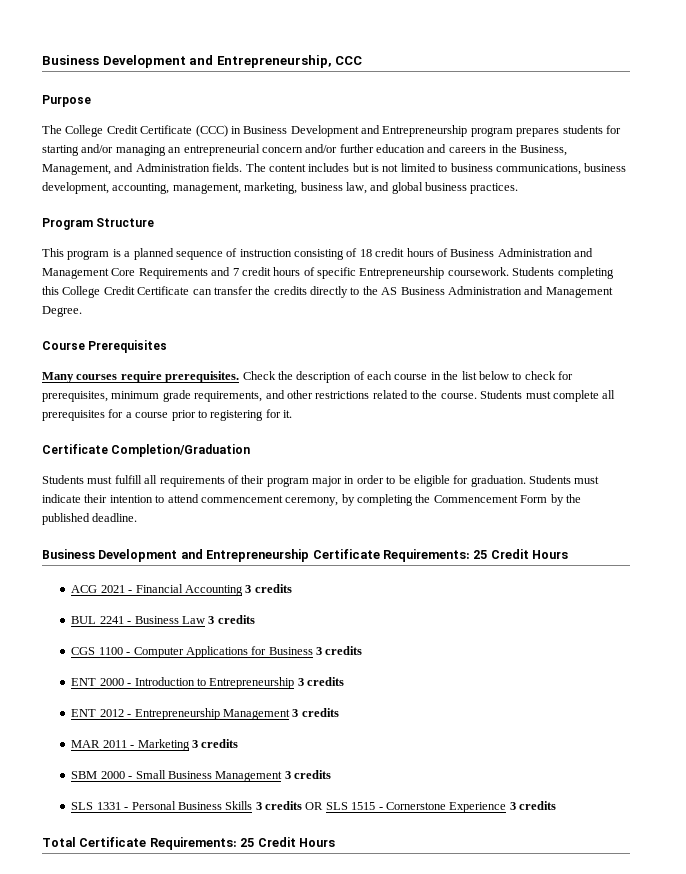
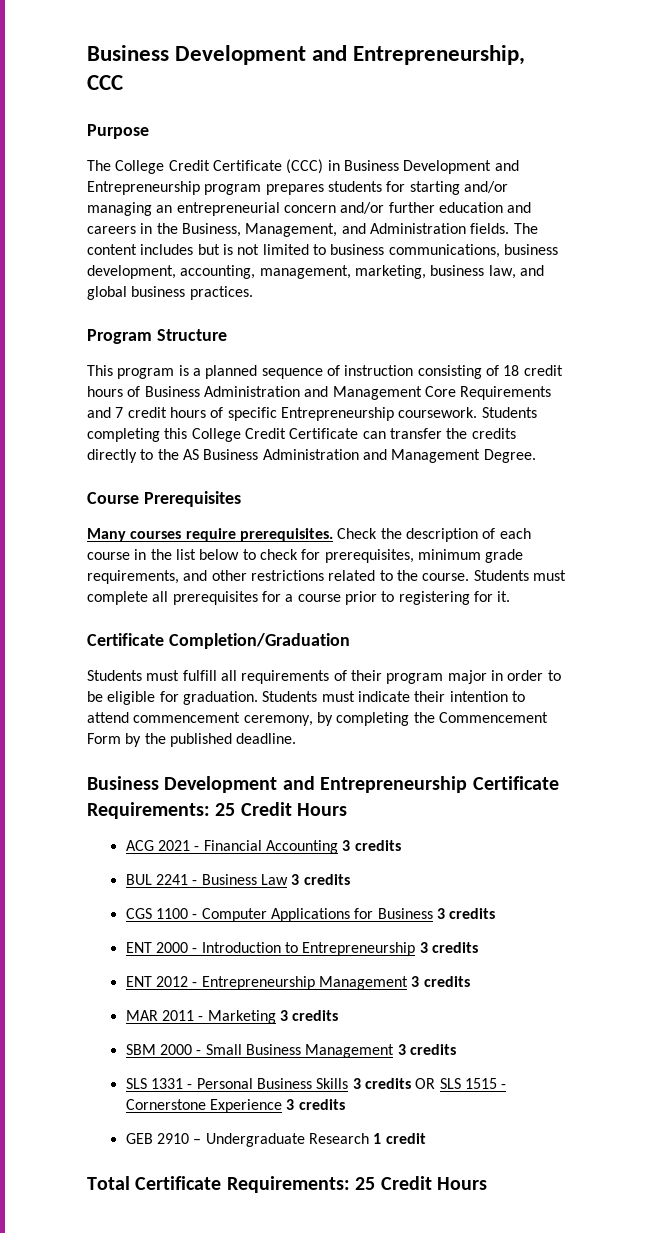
(557, 805) none -> [125,1133,426,1147] // GEB 2910 – Undergraduate Research 1 credit

